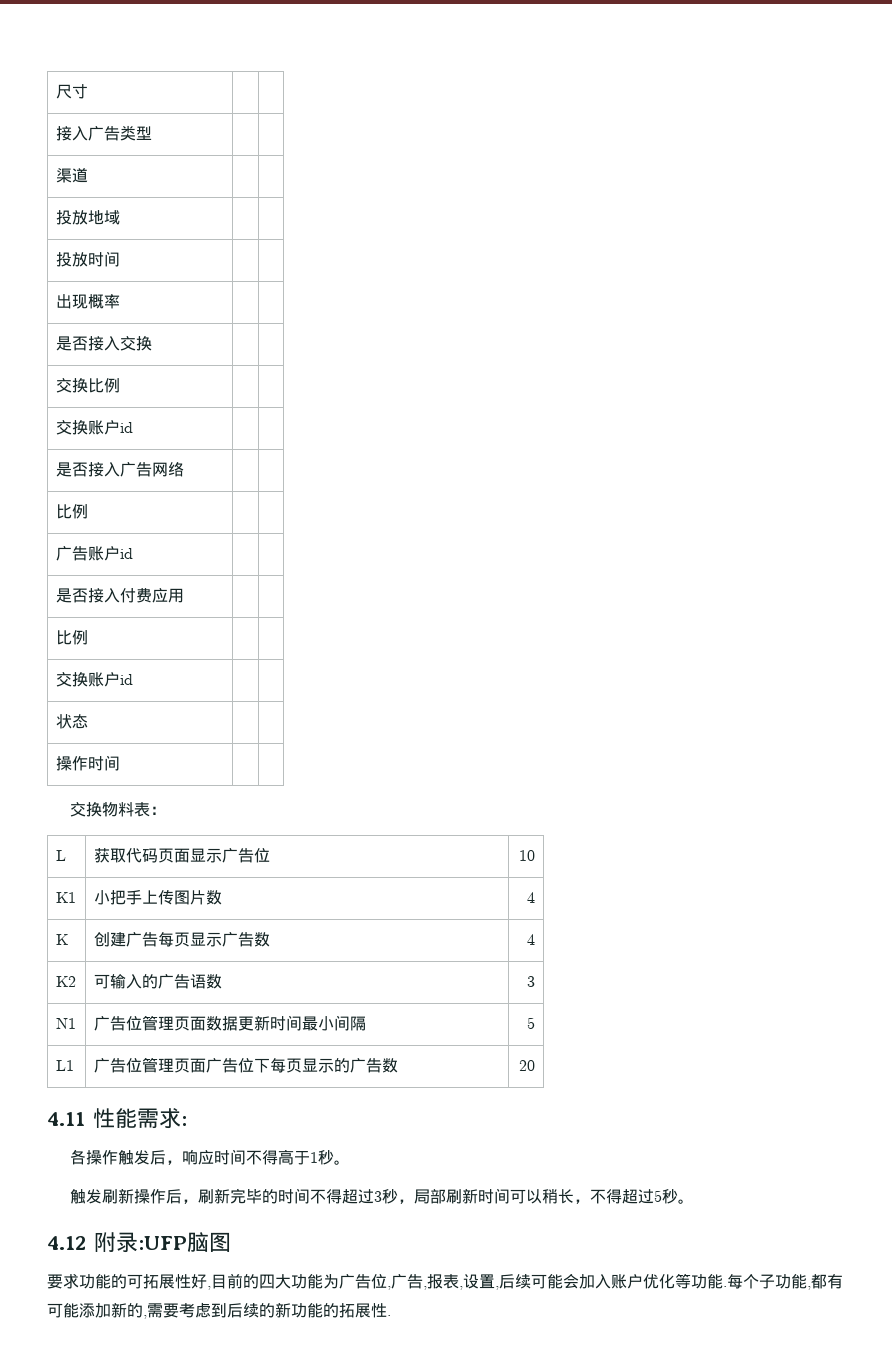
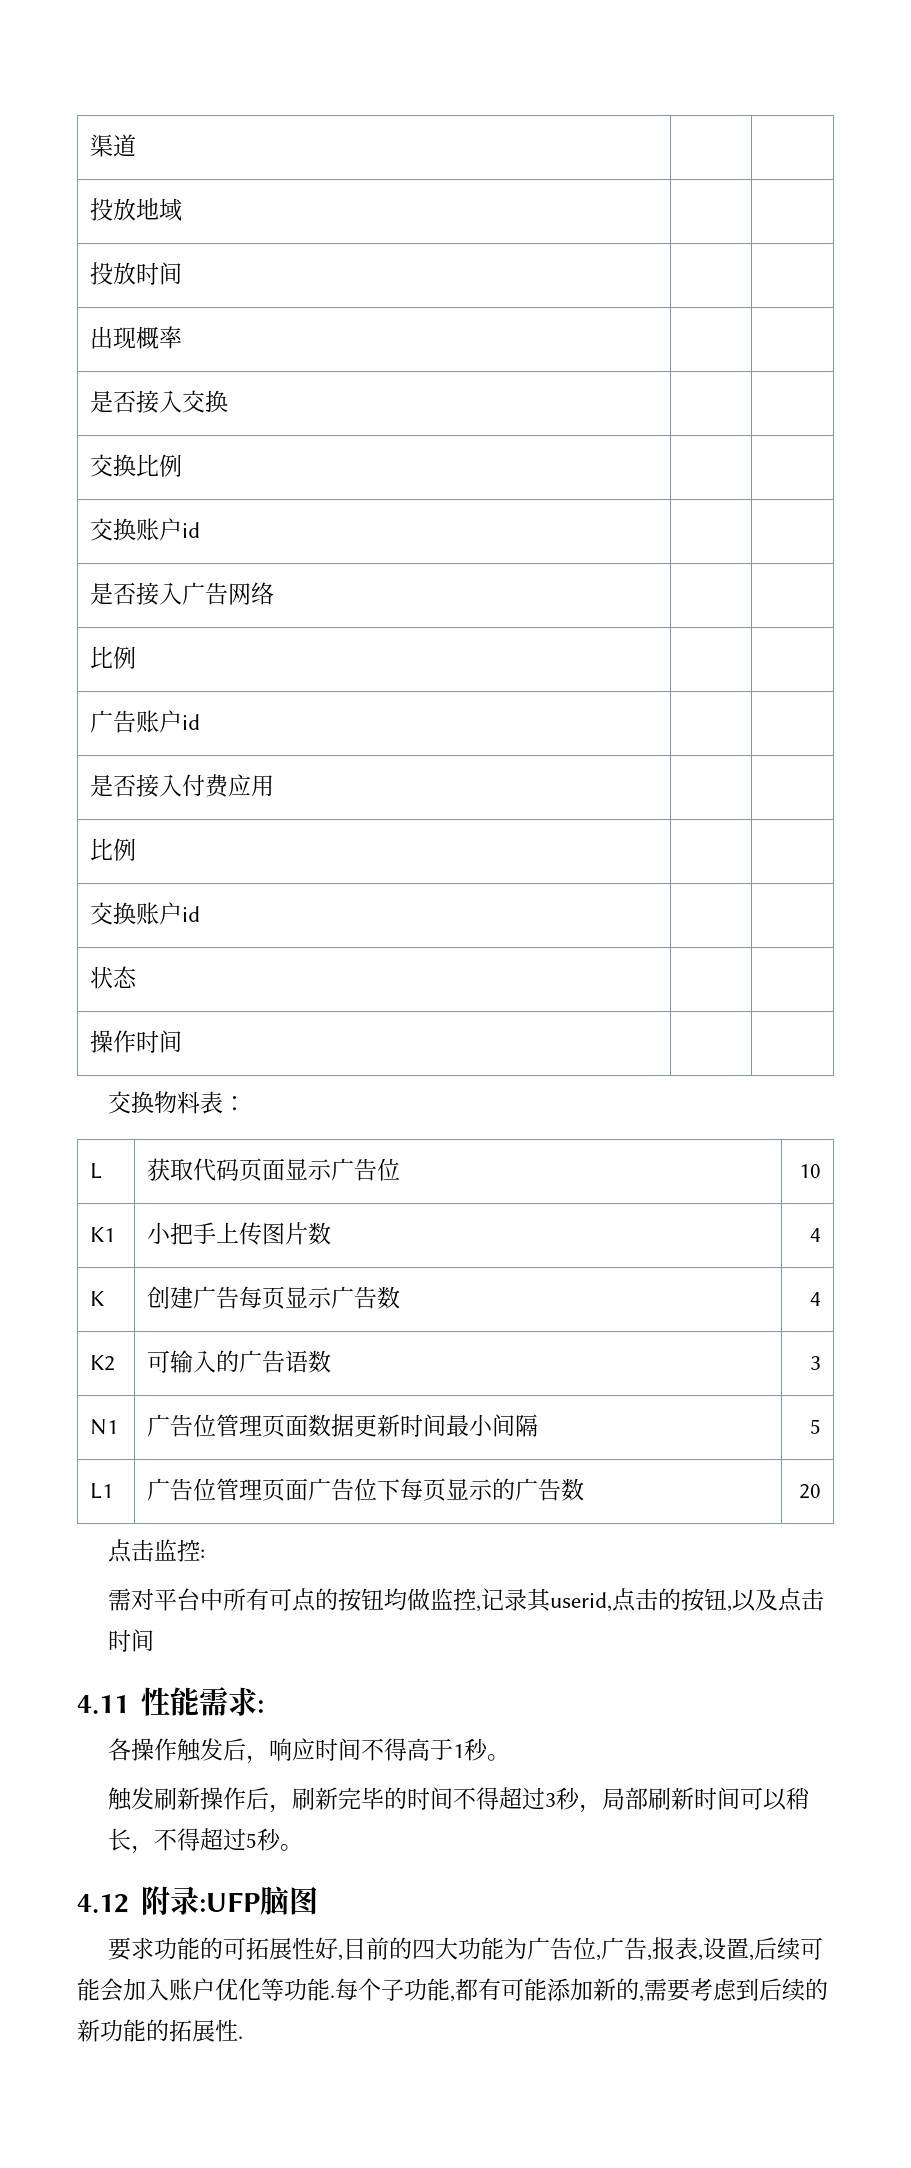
[55,84,88,99] [55,125,152,141] 尺寸 | | // 接入广告类型 | | // -> (89, 145) none
(536, 1065) none -> [107,1539,205,1563] [107,1588,824,1612] [107,1629,154,1652] // 点击监控: // 需对平台中所有可点的按钮均做监控,记录其userid,点击的按钮,以及点击时间

